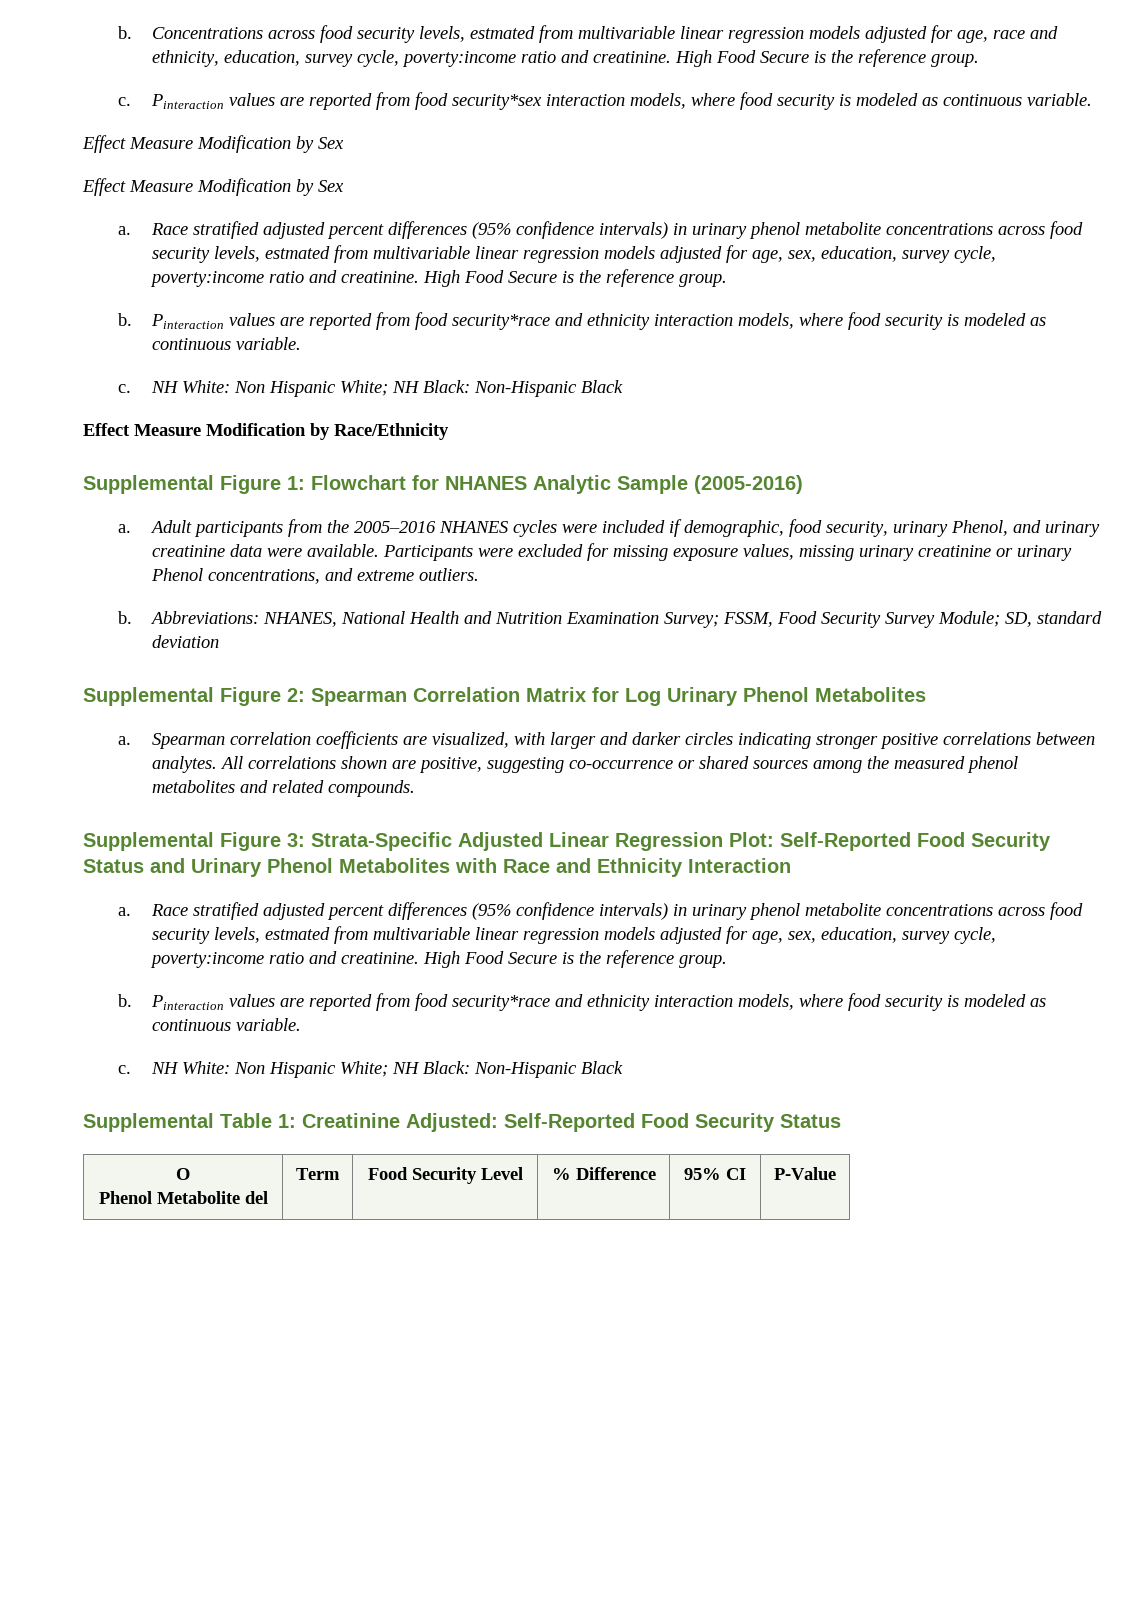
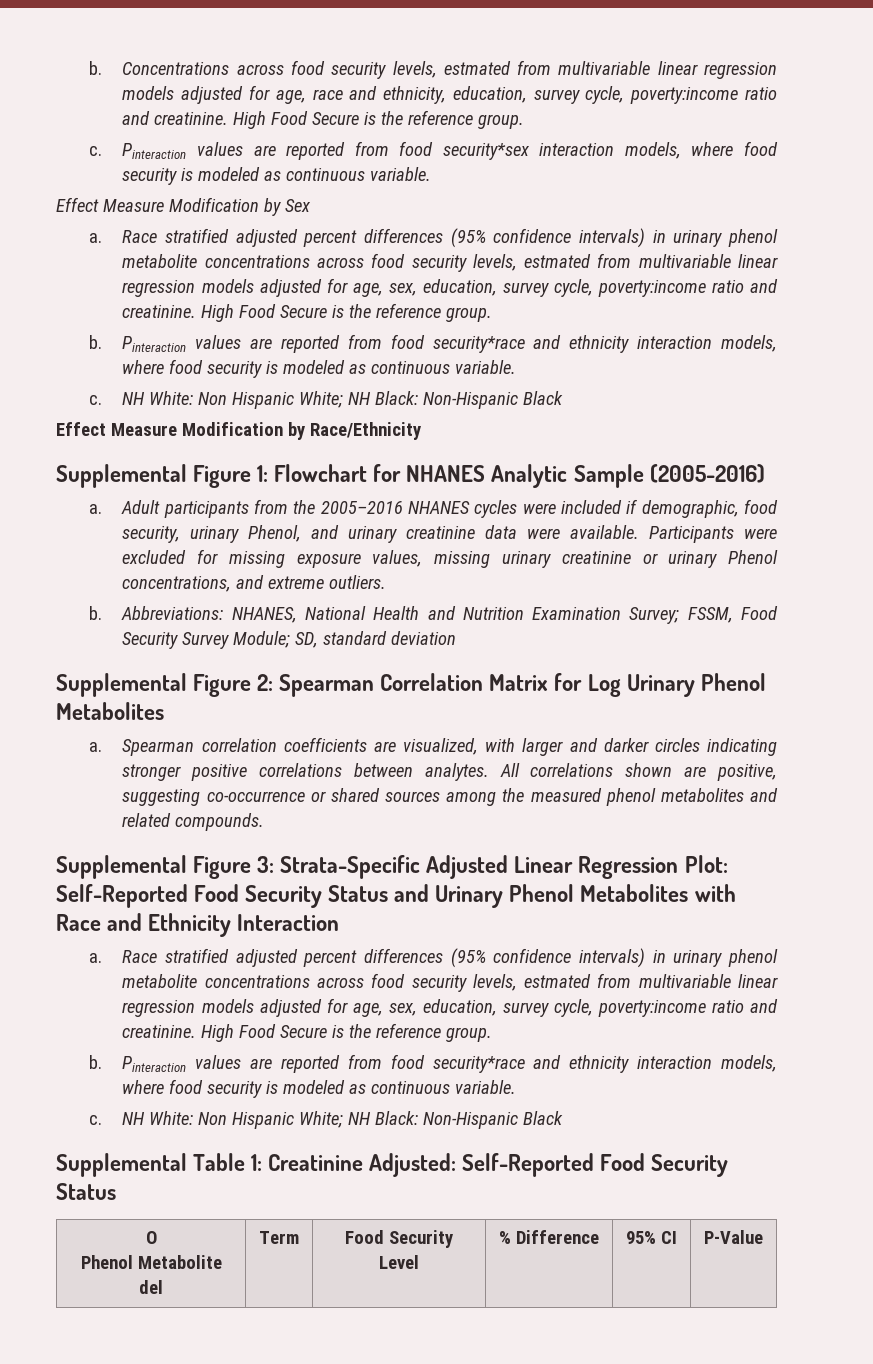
[82,178,344,196] // Effect Measure Modification by Sex -> (311, 205) none

